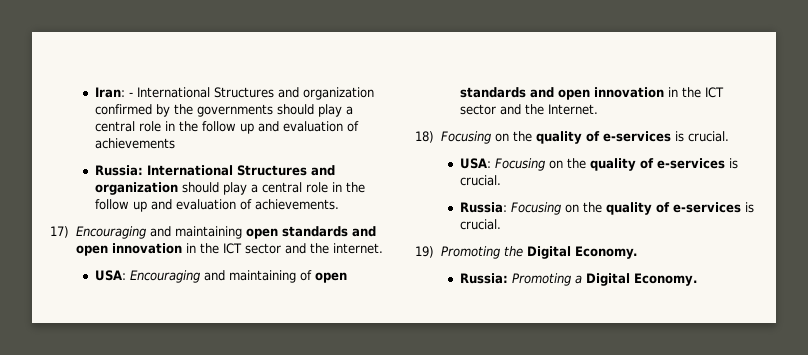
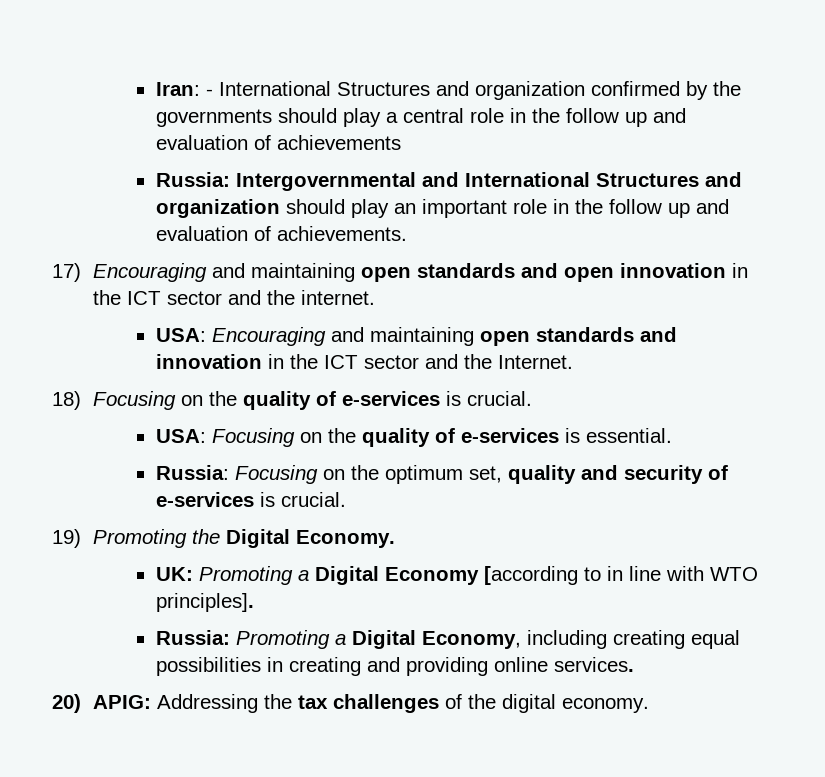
(143, 170) none -> [235,172,459,191] Intergovernmental and
[250,182,302,193] a central -> [393,199,507,218] an important
[299,270,347,283] [459,87,590,100] of open standards and open -> [479,327,677,346] open standards and
[459,175,501,186] crucial. -> [585,428,672,443] essential.
[605,202,652,215] quality -> [384,465,703,484] optimum set, quality and security
[459,273,697,286] Russia: Promoting a Digital Economy. -> [155,566,758,585] [155,593,254,612] [155,630,740,649] [155,657,634,676] [52,694,649,713] UK: Promoting a Digital Economy [according to in line with WTO principles]. // Russia: Promoting a Digital Economy, including creating equal possibilities in creating and providing online services. // 20) APIG: Addressing the tax challenges of the digital economy.

